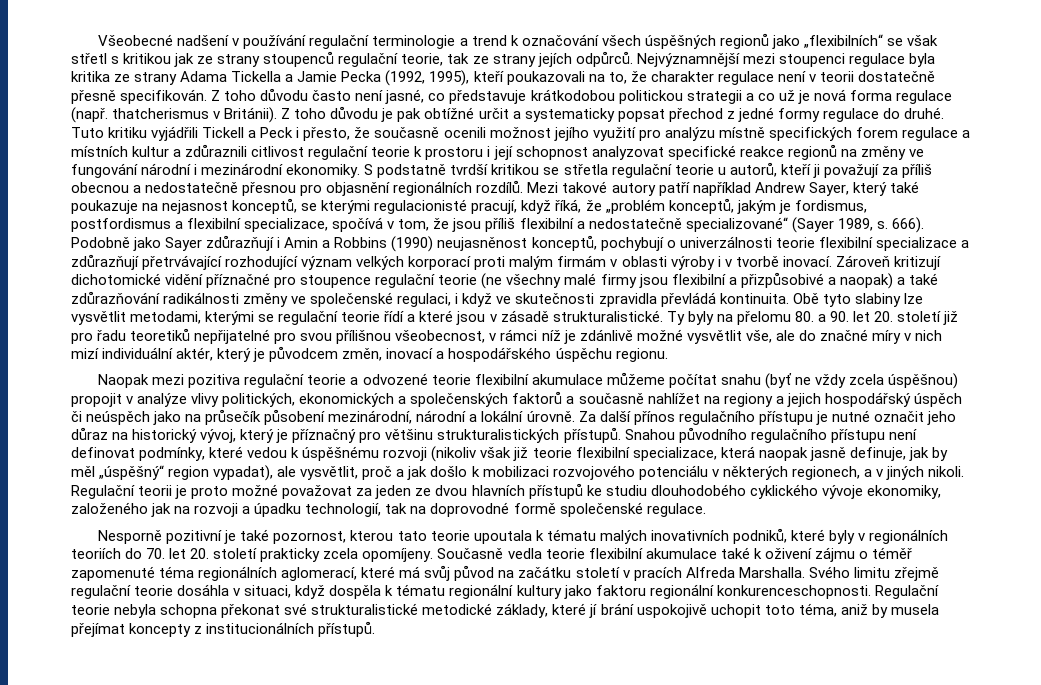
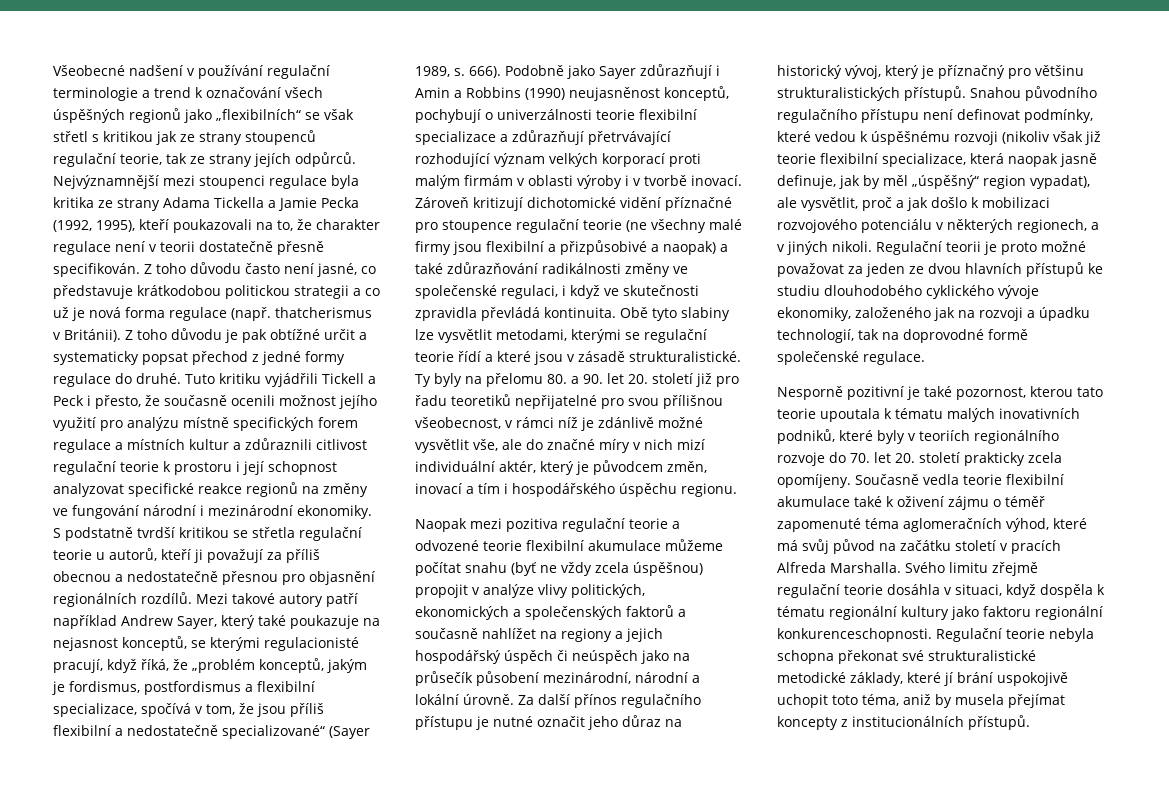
(445, 355) none -> [478,483,508,494] tím i
[869,529,949,544] [71,548,121,559] regionálních teoriích -> [919,430,1059,444] [777,452,825,466] teoriích regionálního rozvoje
[198,566,358,581] regionálních aglomerací, -> [903,518,1049,532] aglomeračních výhod,

